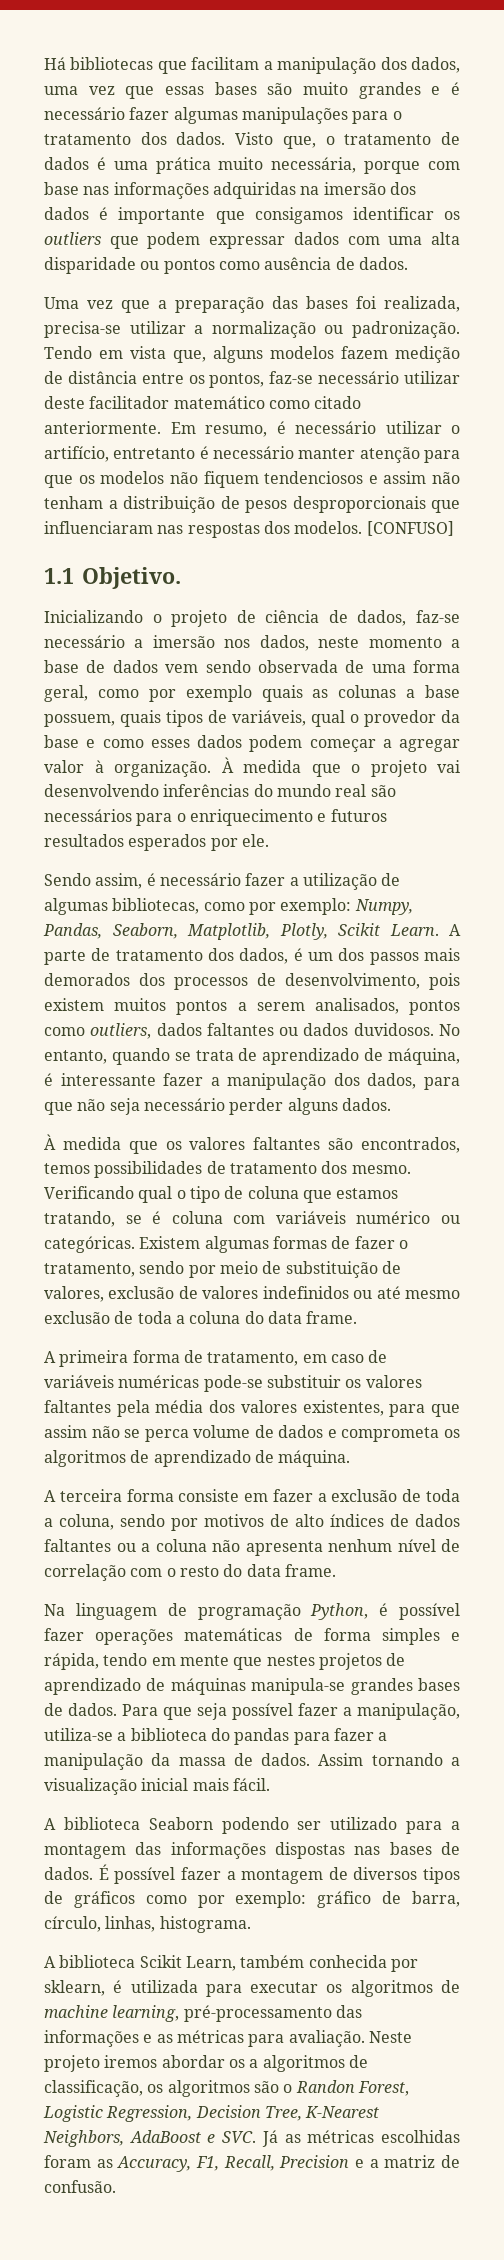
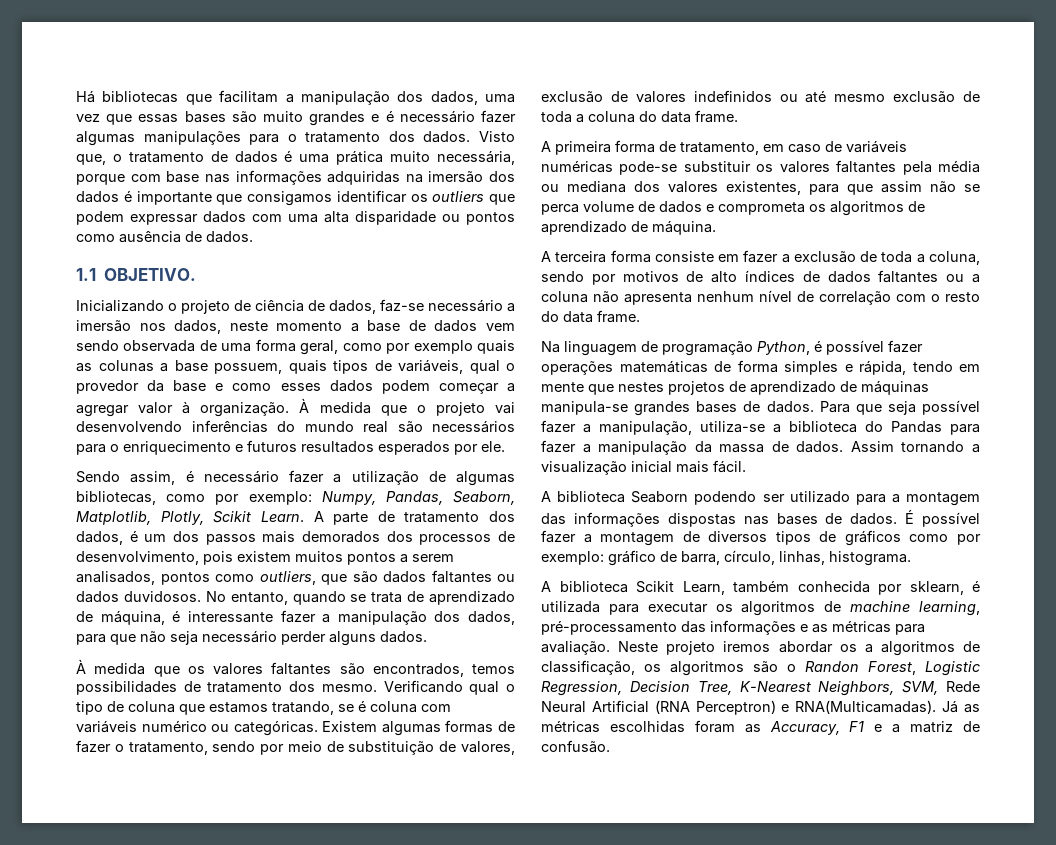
[44,296,460,313] [44,321,461,338] [44,346,460,363] [44,371,460,388] [44,396,362,409] [44,421,460,437] [44,446,460,463] [44,471,460,488] [44,496,460,513] [44,521,454,538] // Uma vez que a preparação das bases foi realizada, precisa-se utilizar a normalização ou padronização. Tendo em vista que, alguns modelos fazem medição de distância entre os pontos, faz-se necessário utilizar deste facilitador matemático como citado anteriormente. Em resumo, é necessário utilizar o artifício, entretanto é necessário manter atenção para que os modelos não fiquem tendenciosos e assim não tenham a distribuição de pesos desproporcionais que influenciaram nas respostas dos modelos. [CONFUSO] -> (253, 237) none
[82,567,181,589] Objetivo. -> [103,268,196,281] OBJETIVO.
(152, 1031) none -> [321,571,378,585] que são
(204, 1406) none -> [541,181,626,193] ou mediana
[234,1728,290,1745] pandas -> [891,421,942,433] Pandas
[129,2130,257,2143] AdaBoost e SVC. -> [902,681,980,695] [541,700,937,715] SVM, Rede Neural Artificial (RNA Perceptron) e RNA(Multicamadas).
[196,2155,350,2171] F1, Recall, Precision -> [849,721,865,732] F1

